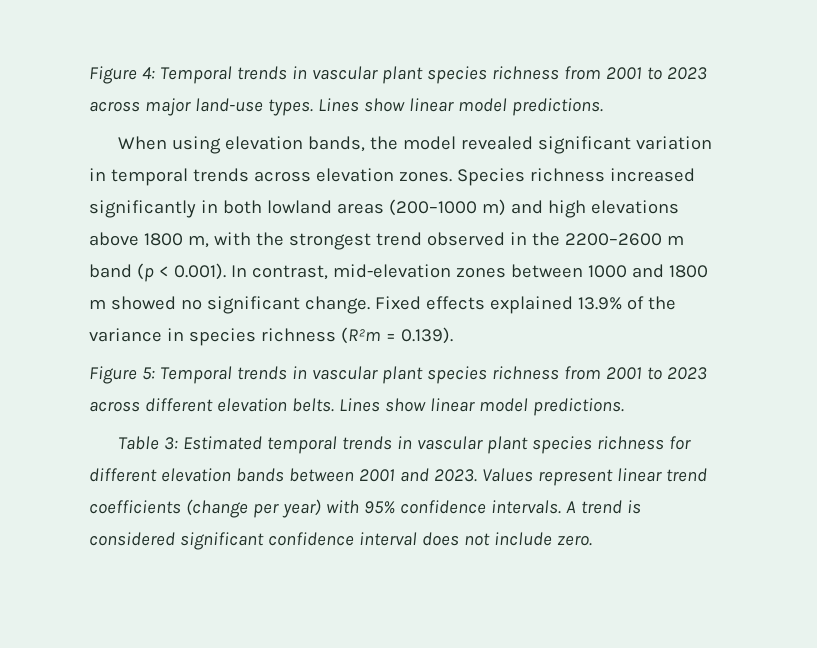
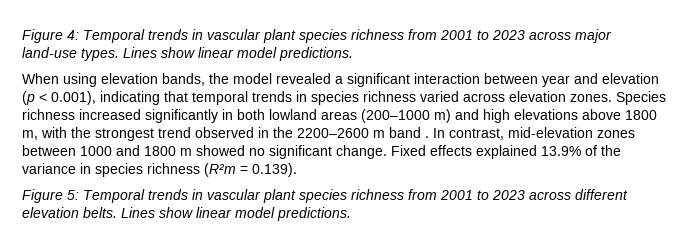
[538,136,713,154] [89,168,249,186] significant variation in temporal trends -> [335,73,659,87] [22,91,459,105] a significant interaction between year and elevation (p < 0.001), indicating that temporal trends in species richness varied
[136,263,226,282] (p < 0.001). -> [425,136,429,138] .
[118,436,692,454] [89,468,707,486] [89,499,641,518] [89,532,592,550] // Table 3: Estimated temporal trends in vascular plant species richness for different elevation bands between 2001 and 2023. Values represent linear trend coefficients (change per year) with 95% confidence intervals. A trend is considered significant confidence interval does not include zero. -> (351, 214) none

